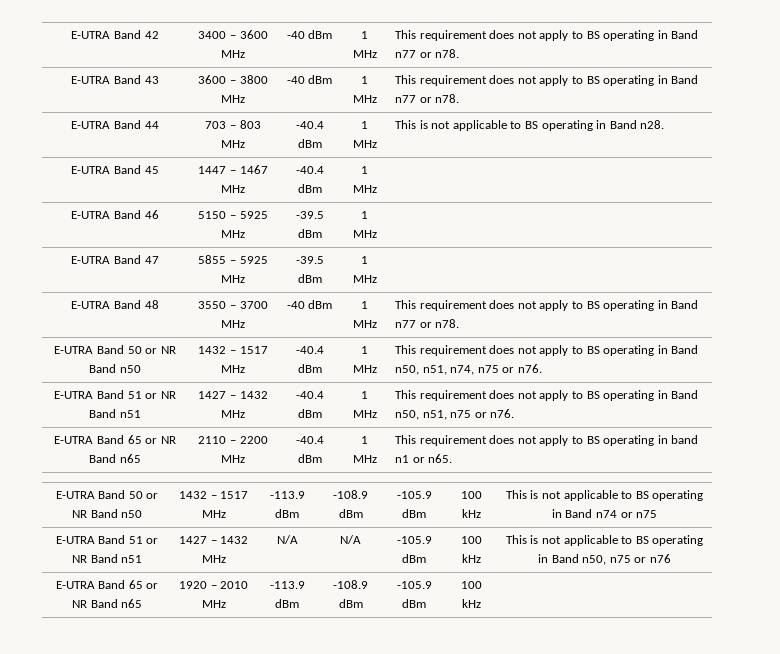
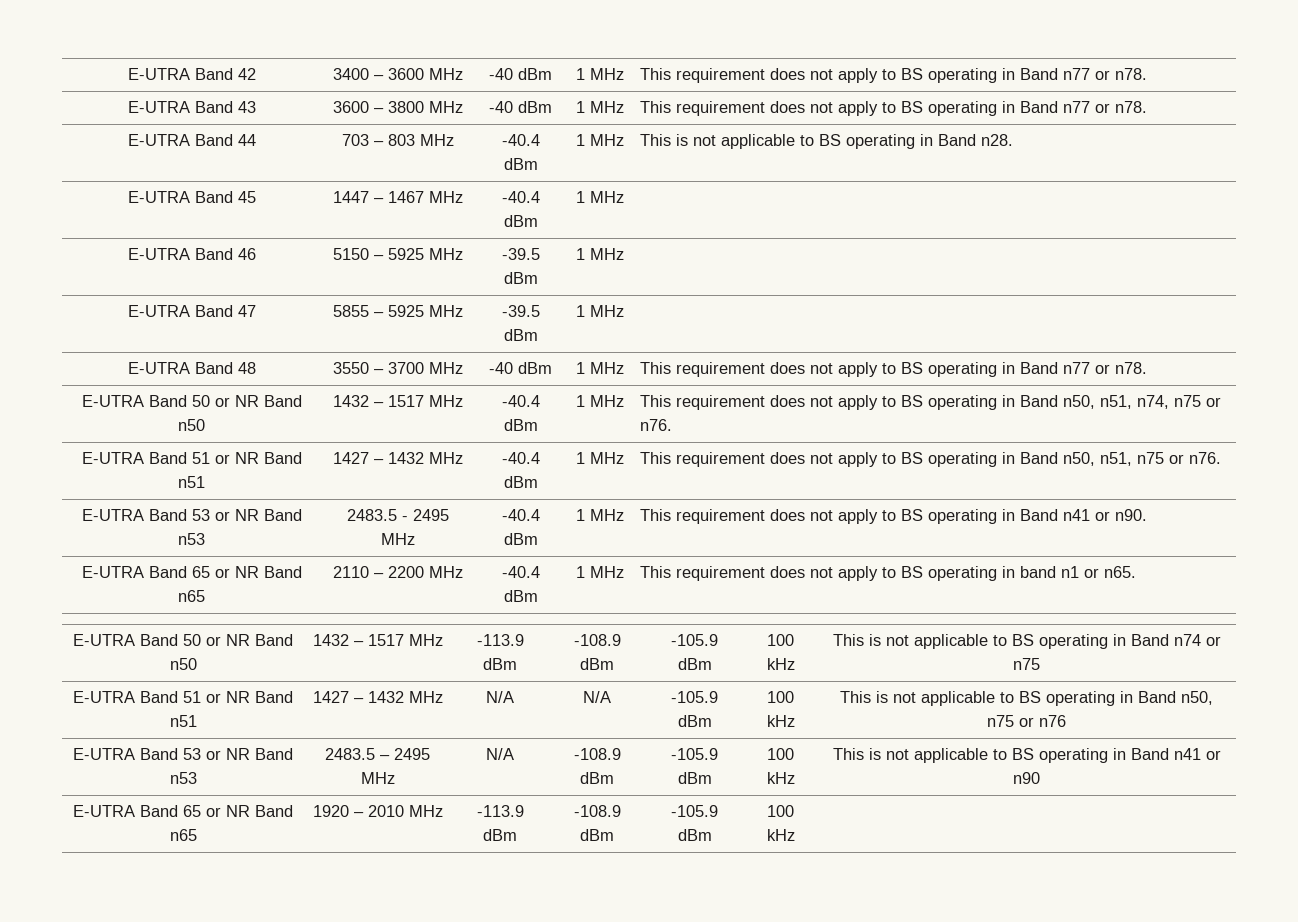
(515, 413) none -> [81,509,302,521] [178,533,205,545] [346,509,449,521] [380,533,415,545] [501,509,540,521] [503,533,538,545] [575,509,624,521] [640,509,1148,524] // E-UTRA Band 53 or NR Band n53 | 2483.5 - 2495 MHz | -40.4 dBm | 1 MHz | This requirement does not apply to BS operating in Band n41 or n90.
(671, 558) none -> [73,748,293,760] [169,772,197,784] [325,748,431,760] [360,772,395,784] [486,748,514,760] [573,748,621,760] [580,772,614,784] [671,748,718,760] [677,772,712,784] [767,748,794,760] [766,772,795,784] [832,748,1221,763] [1013,772,1040,784] // E-UTRA Band 53 or NR Band n53 | 2483.5 – 2495 MHz | N/A | -108.9 dBm | -105.9 dBm | 100 kHz | This is not applicable to BS operating in Band n41 or n90

